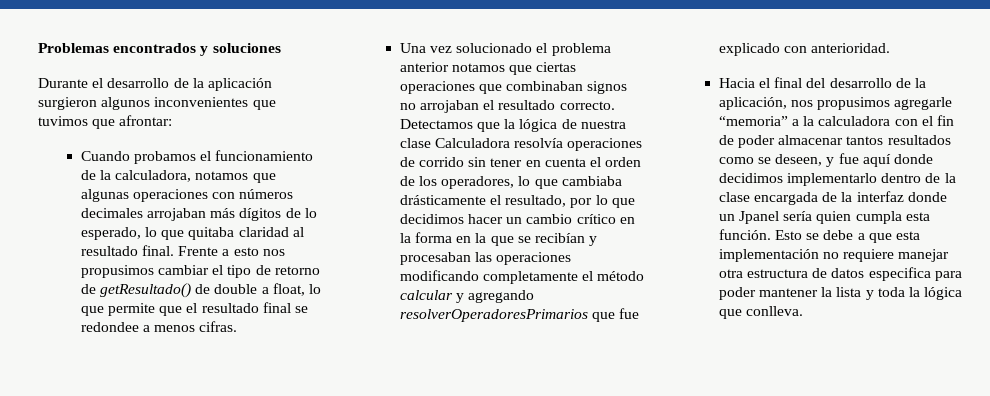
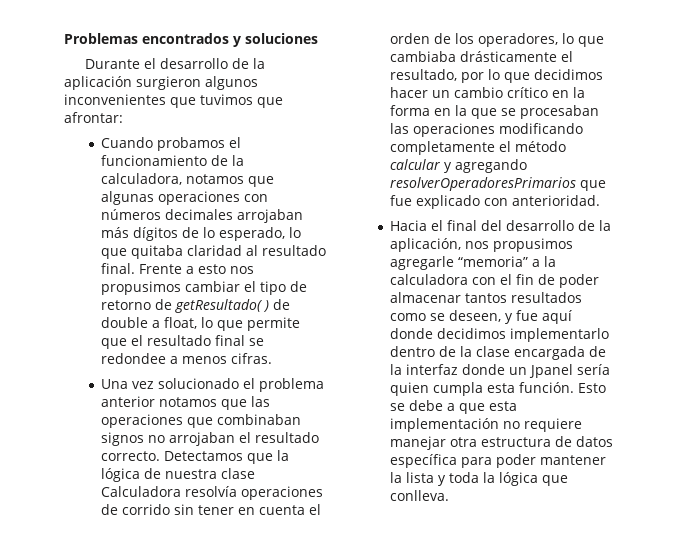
[100,283,192,298] getResultado() -> [175,299,270,313] getResultado( )
[536,62,577,72] ciertas -> [251,396,271,407] las
[534,233,598,246] recibían y -> (517, 112) none
[868,267,931,281] especifica -> [390,454,458,468] específica

